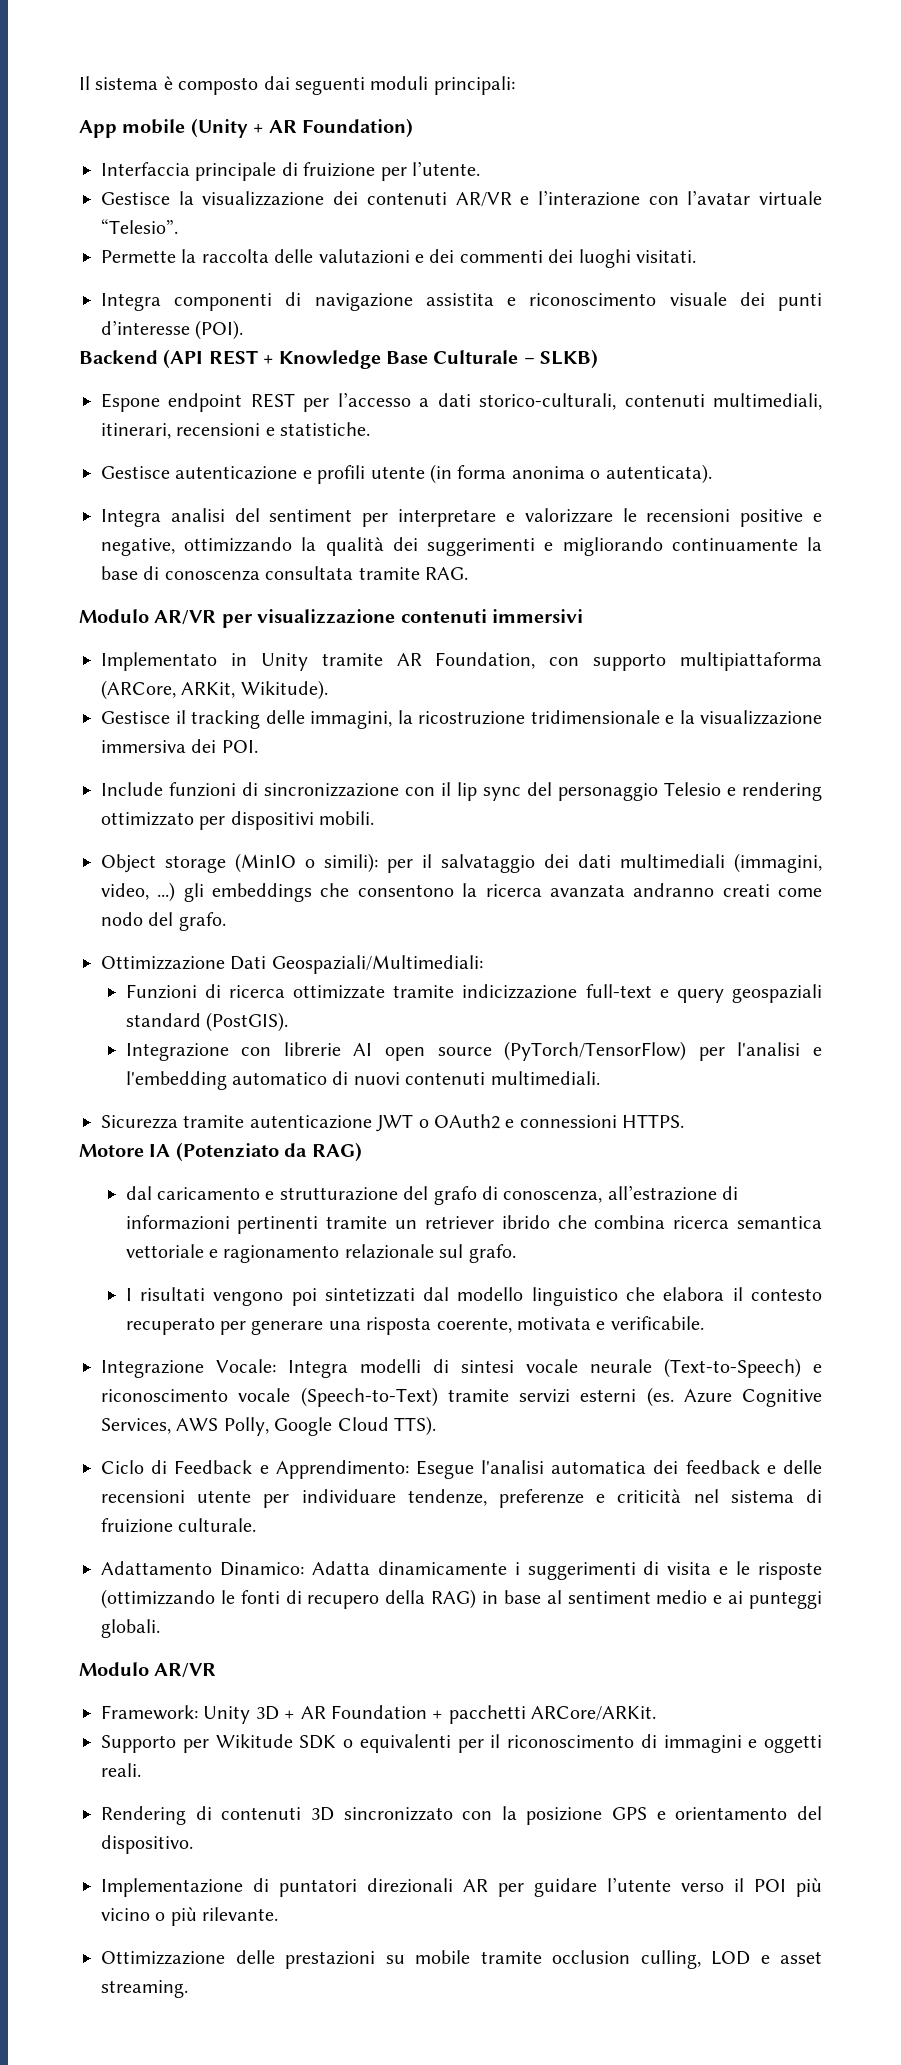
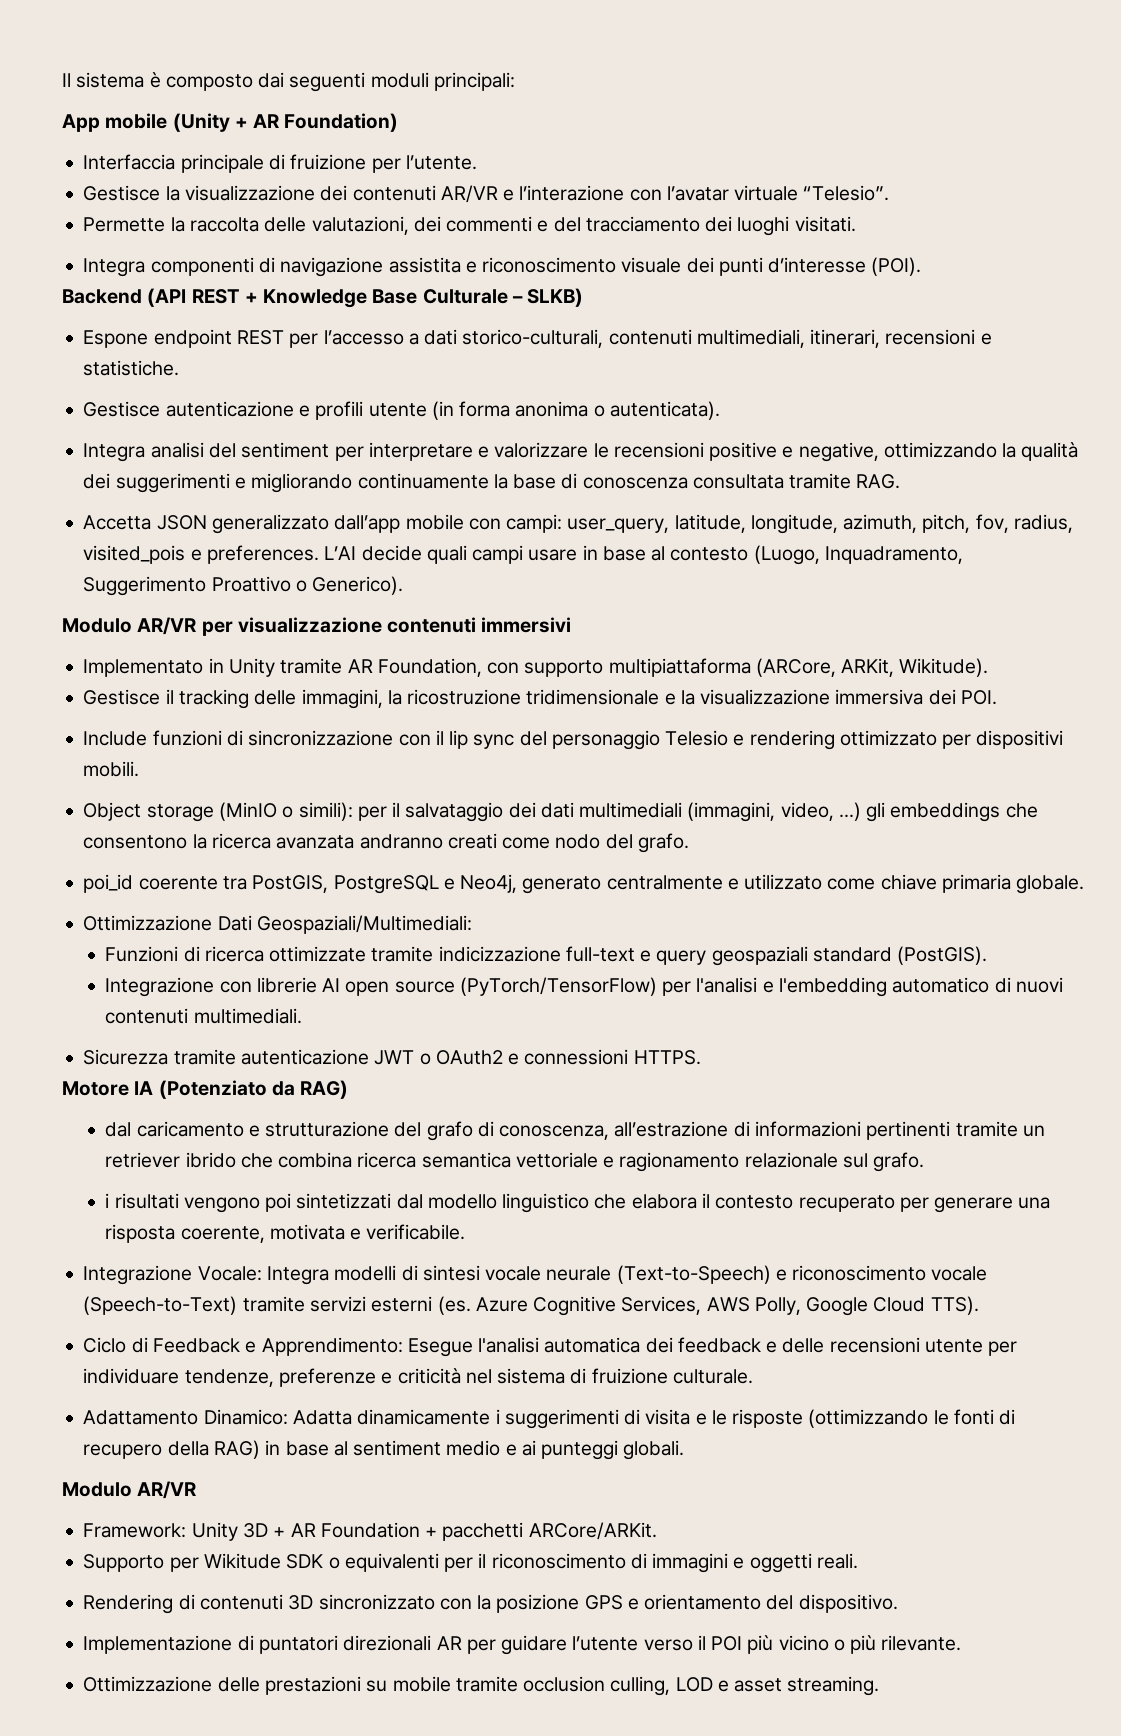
[318,249,543,264] valutazioni e dei commenti -> [311,216,700,235] valutazioni, dei commenti e del tracciamento
(468, 573) none -> [83,514,1073,534] [83,545,963,565] [83,576,404,596] // Accetta JSON generalizzato dall’app mobile con campi: user_query, latitude, longitude, azimuth, pitch, fov, radius, visited_pois e preferences. L’AI decide quali campi usare in base al contesto (Luogo, Inquadramento, Suggerimento Proattivo o Generico).
(226, 921) none -> [83,874,1085,894] // poi_id coerente tra PostGIS, PostgreSQL e Neo4j, generato centralmente e utilizzato come chiave primaria globale.
[125,1288,132,1301] I -> [105,1193,110,1208] i

